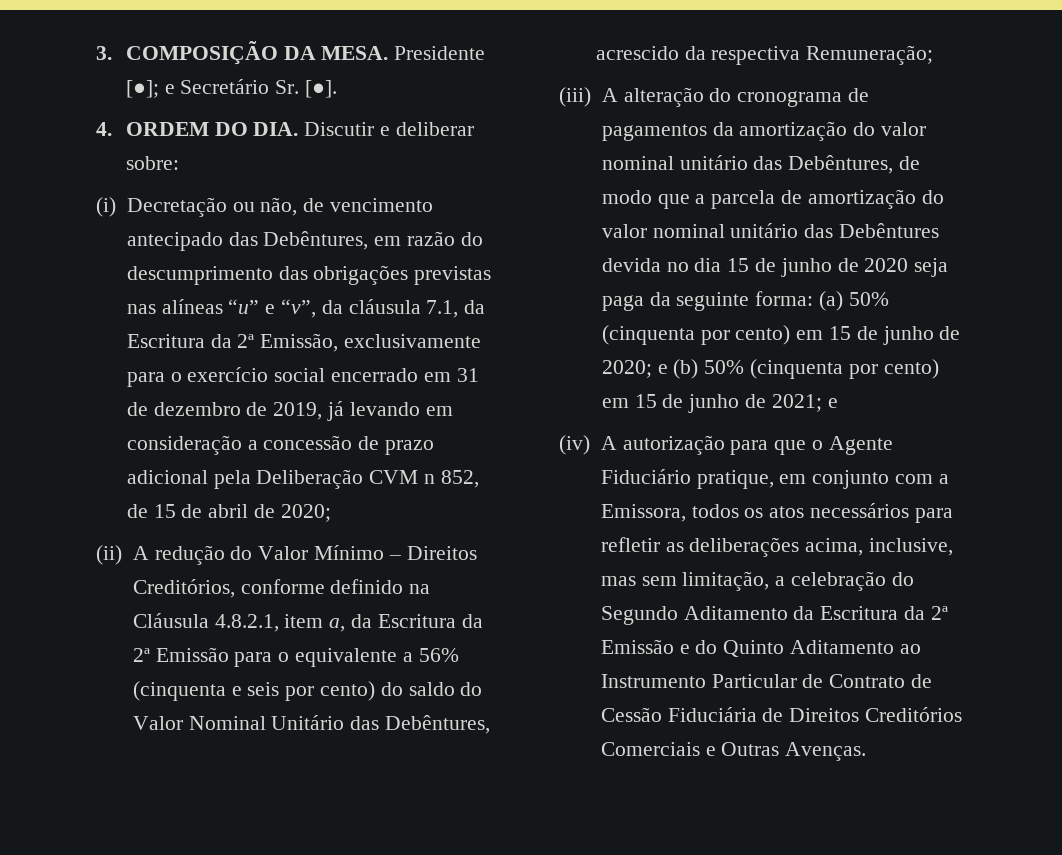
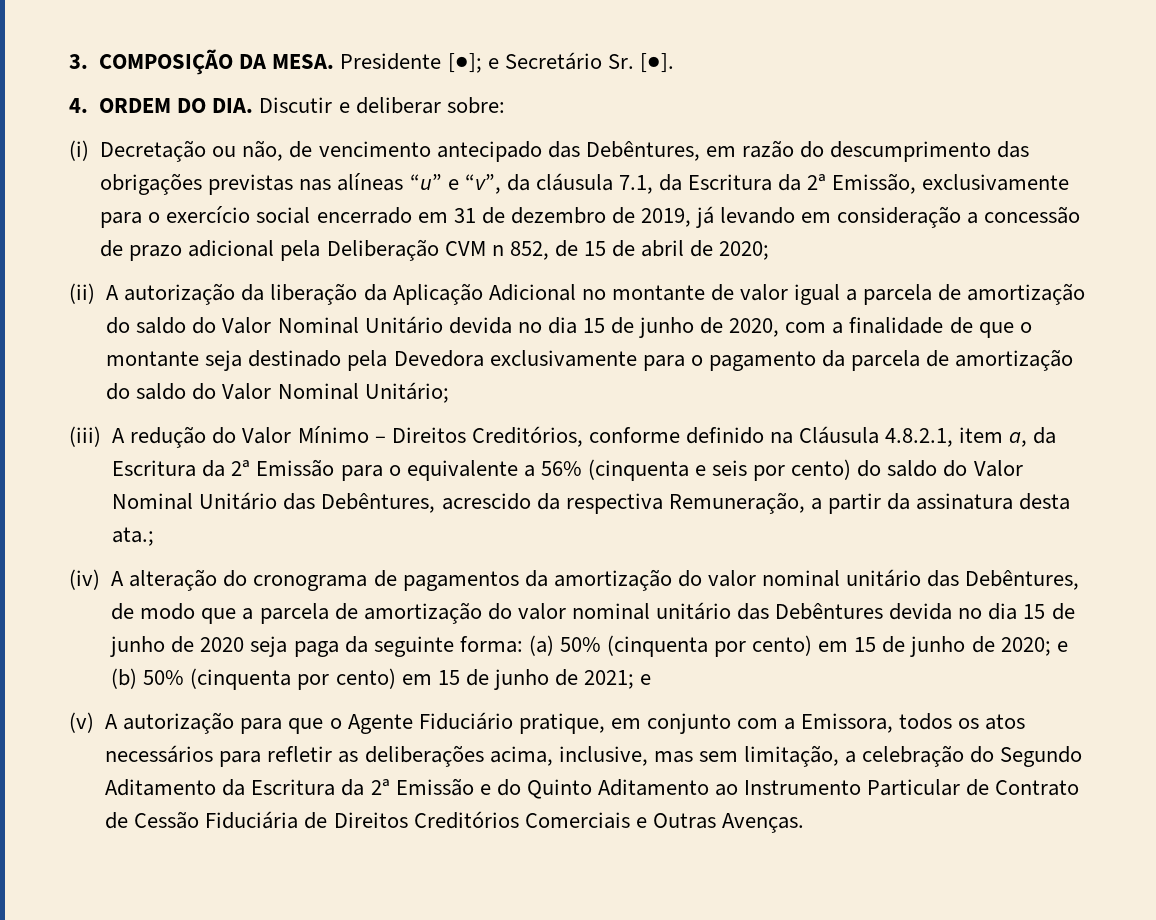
(149, 553) none -> [124,283,1086,305] [106,316,1032,338] [106,349,1074,371] [106,382,449,403] [69,426,126,447] autorização da liberação da Aplicação Adicional no montante de valor igual a parcela de amortização do saldo do Valor Nominal Unitário devida no dia 15 de junho de 2020, com a finalidade de que o montante seja destinado pela Devedora exclusivamente para o pagamento da parcela de amortização do saldo do Valor Nominal Unitário; // (iii) A
[806,45,934,65] [559,87,591,107] Remuneração; // (iii) -> [668,492,1071,514] [112,527,155,546] [69,569,100,590] Remuneração, a partir da assinatura desta ata.; // (iv)
[559,435,590,455] (iv) -> [69,712,94,733] (v)

